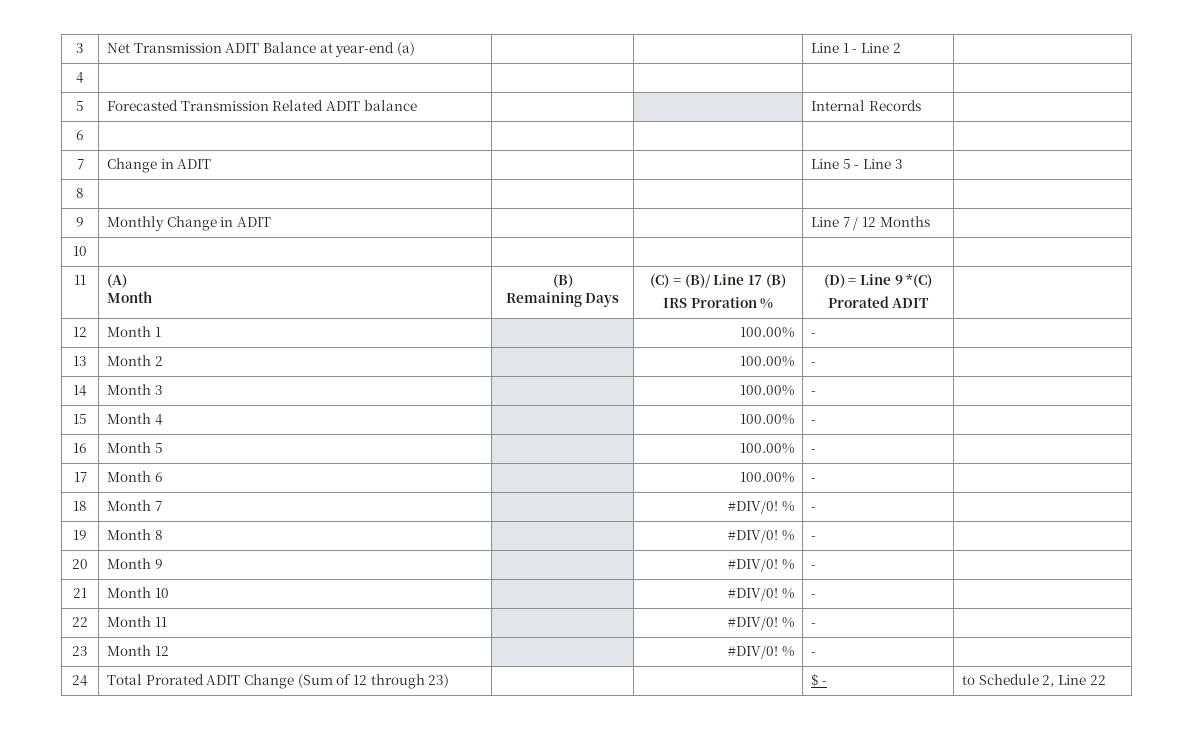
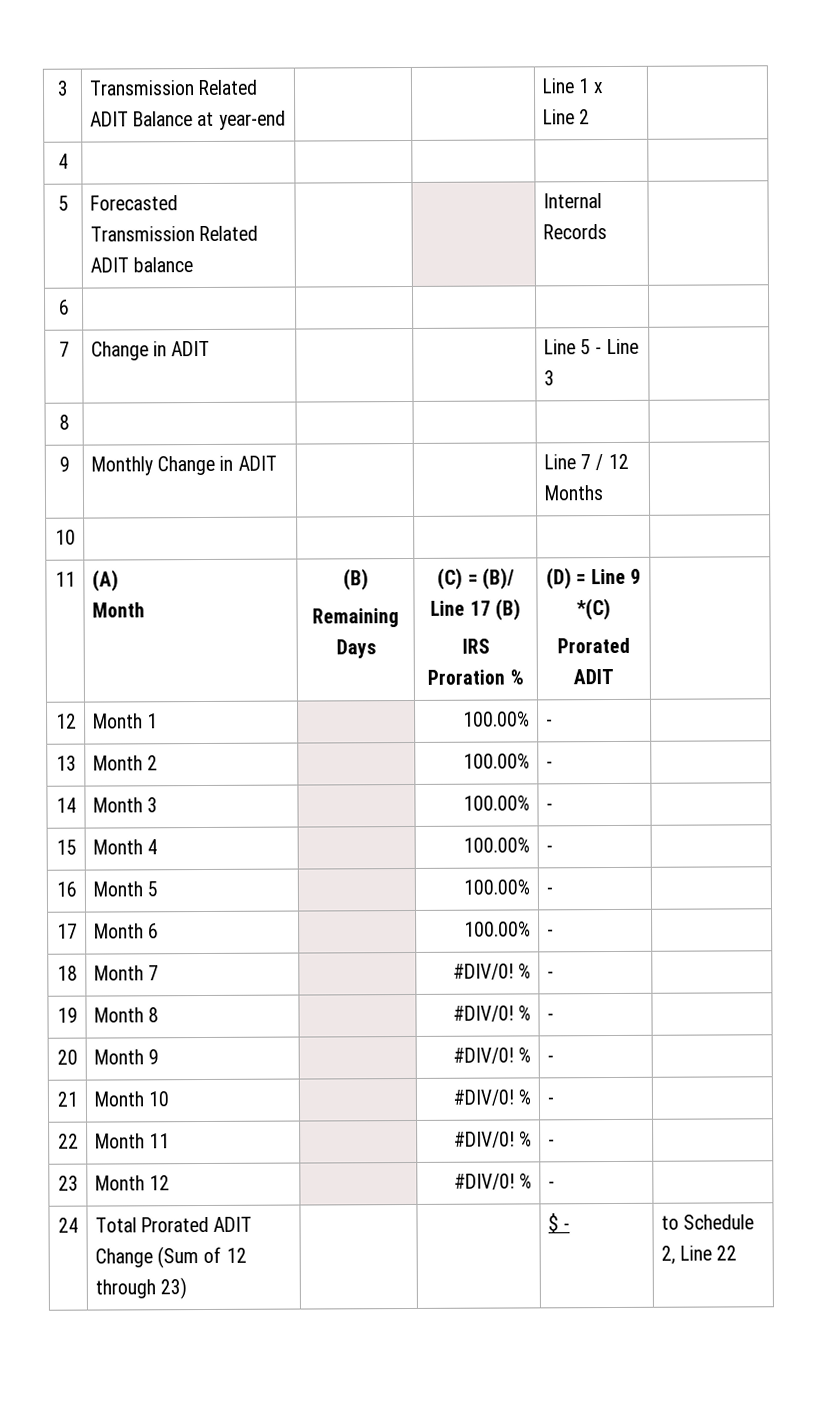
[76,43,84,53] [107,43,222,53] 3 | Net Transmission -> [56,80,69,96] [88,79,259,96] 3 | Transmission Related
[396,42,415,56] (a) -> (286, 120) none
[852,49,858,53] - -> [593,82,605,94] x

